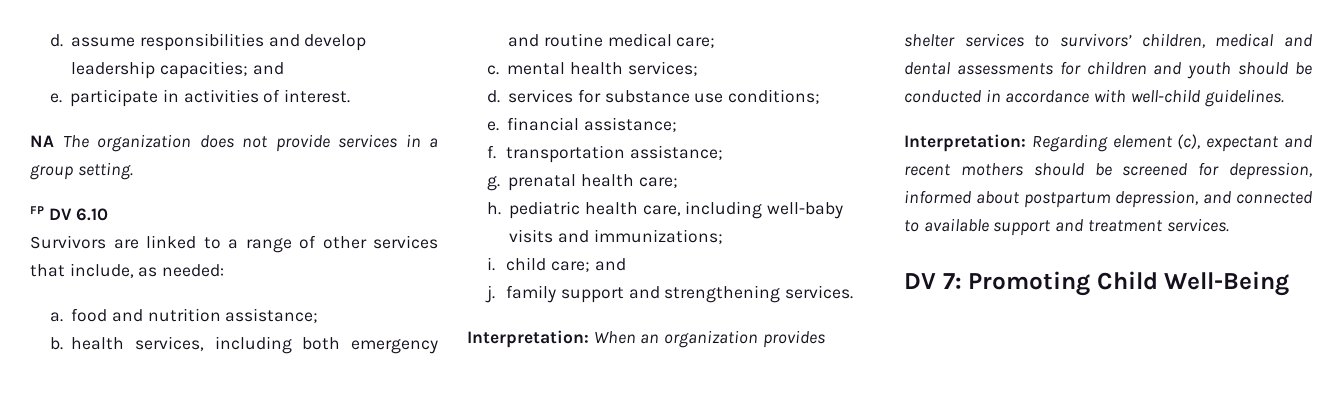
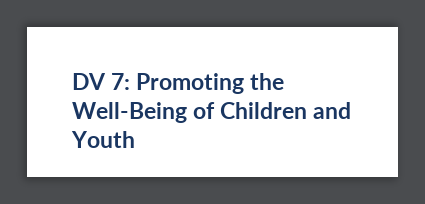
[49,33,367,51] [71,61,284,79] [49,89,351,107] [30,134,438,152] [30,162,133,180] [30,206,109,221] [30,235,438,253] [30,263,225,278] [49,308,319,323] [49,336,439,354] [508,33,716,48] [486,61,698,76] [486,89,821,104] [486,117,678,132] [486,145,723,163] [486,174,678,191] [486,201,844,219] [509,229,723,244] [486,257,626,272] [484,285,853,303] [467,330,825,348] [904,33,1312,48] [904,61,1312,79] [904,89,1284,107] [904,134,1312,152] [904,162,1312,180] [904,190,1312,208] [904,218,1229,236] [904,271,1290,296] d. assume responsibilities and develop leadership capacities; and // e. participate in activities of interest. // NA The organization does not provide services in a group setting. // FP DV 6.10 // Survivors are linked to a range of other services that include, as needed: // a. food and nutrition assistance; // b. health services, including both emergency and routine medical care; // c. mental health services; // d. services for substance use conditions; // e. financial assistance; // f. transportation assistance; // g. prenatal health care; // h. pediatric health care, including well-baby visits and immunizations; // i. child care; and // j. family support and strengthening services. // Interpretation: When an organization provides shelter services to survivors’ children, medical and dental assessments for children and youth should be conducted in accordance with well-child guidelines. // Interpretation: Regarding element (c), expectant and recent mothers should be screened for depression, informed about postpartum depression, and connected to available support and treatment services. // DV 7: Promoting Child Well-Being -> [72,73,285,94] [72,102,352,123] [71,131,135,148] DV 7: Promoting the Well-Being of Children and Youth

